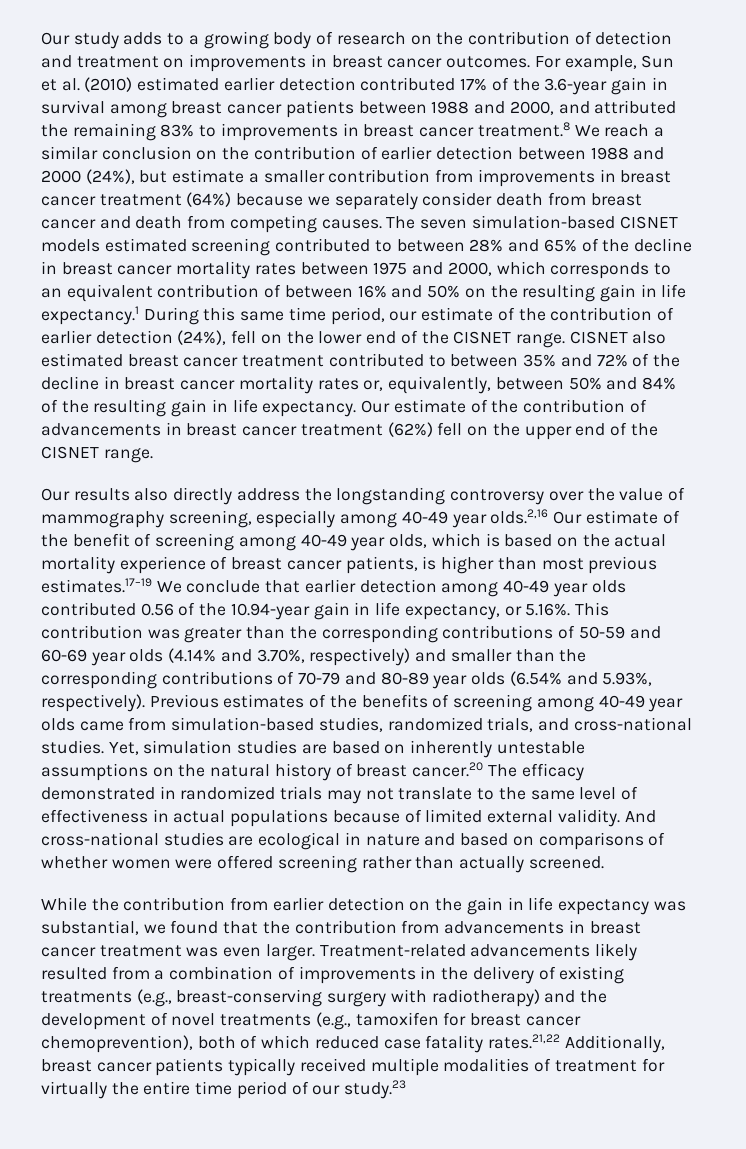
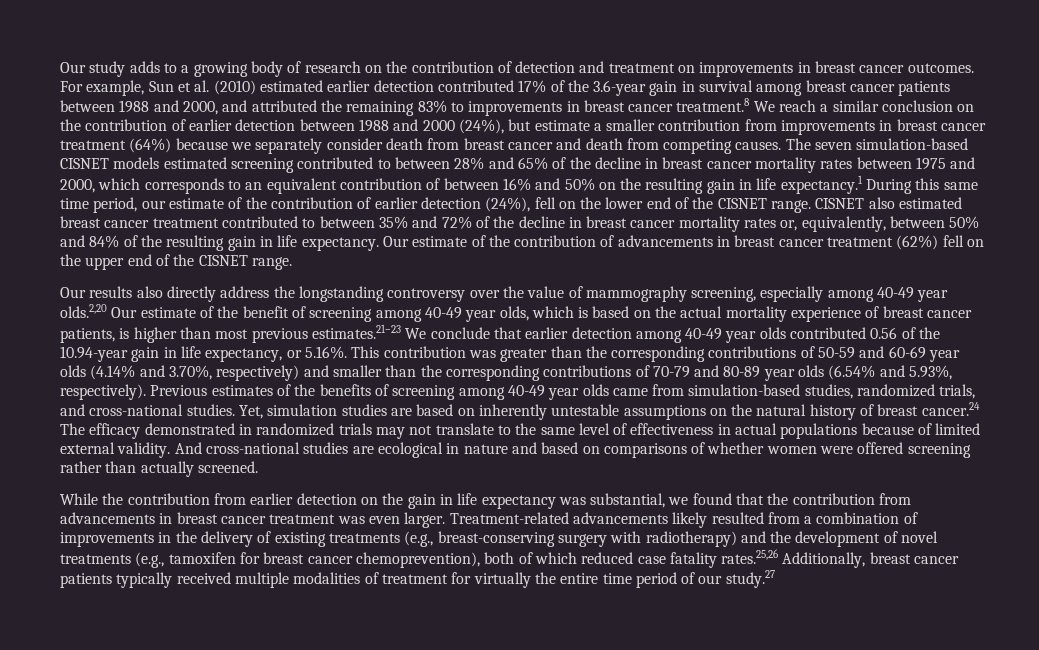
[490,509,549,524] olds.2,16 -> [60,304,107,318] olds.2,20
[41,578,152,593] estimates.17–19 -> [311,324,401,339] estimates.21–23
[412,762,484,777] cancer.20 -> [921,402,980,416] cancer.24
[488,1034,561,1049] rates.21,22 -> [721,549,779,564] rates.25,26
[344,1080,407,1099] study.23 -> [725,570,775,588] study.27

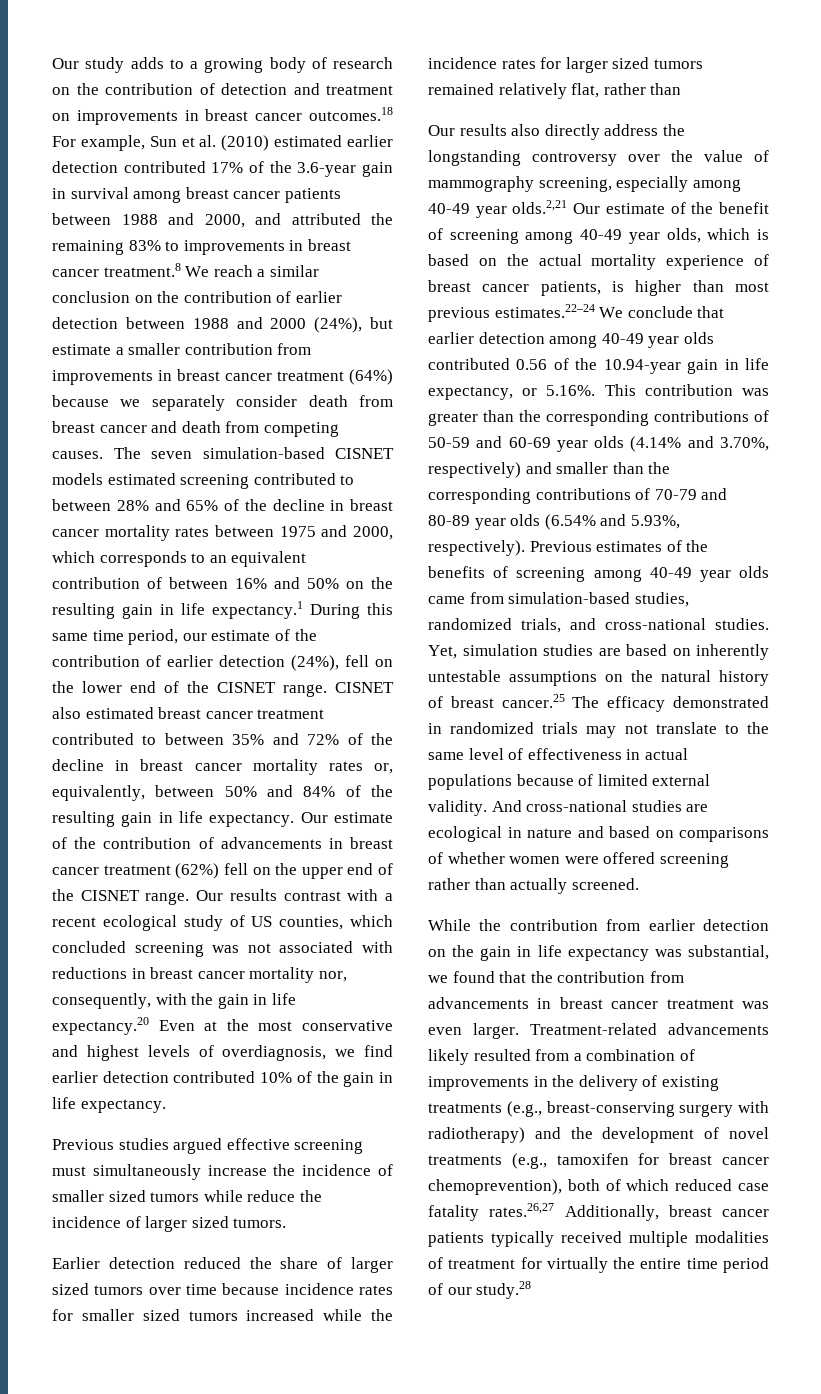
[907,63,974,73] outcomes. -> [309,107,394,121] outcomes.18
(292, 263) none -> [196,889,394,901] [52,915,393,931] [52,941,393,957] [52,967,347,983] [52,993,296,1009] [52,1017,393,1035] [52,1045,393,1061] [52,1071,394,1087] [52,1097,166,1113] [52,1138,364,1154] [52,1164,394,1180] [52,1190,322,1202] [52,1216,287,1232] [52,1257,393,1273] [52,1283,393,1295] [52,1309,393,1321] [428,57,703,73] [428,83,682,99] Our results contrast with a recent ecological study of US counties, which concluded screening was not associated with reductions in breast cancer mortality nor, consequently, with the gain in life expectancy.20 Even at the most conservative and highest levels of overdiagnosis, we find earlier detection contributed 10% of the gain in life expectancy. // Previous studies argued effective screening must simultaneously increase the incidence of smaller sized tumors while reduce the incidence of larger sized tumors. // Earlier detection reduced the share of larger sized tumors over time because incidence rates for smaller sized tumors increased while the incidence rates for larger sized tumors remained relatively flat, rather than
[60,304,107,318] olds.2,20 -> [512,200,568,214] olds.2,21
[311,324,401,339] estimates.21–23 -> [494,304,595,318] estimates.22–24
[921,402,980,416] cancer.24 -> [501,694,565,708] cancer.25
[721,549,779,564] rates.25,26 -> [489,1203,555,1217] rates.26,27
[725,570,775,588] study.27 -> [476,1281,532,1299] study.28

